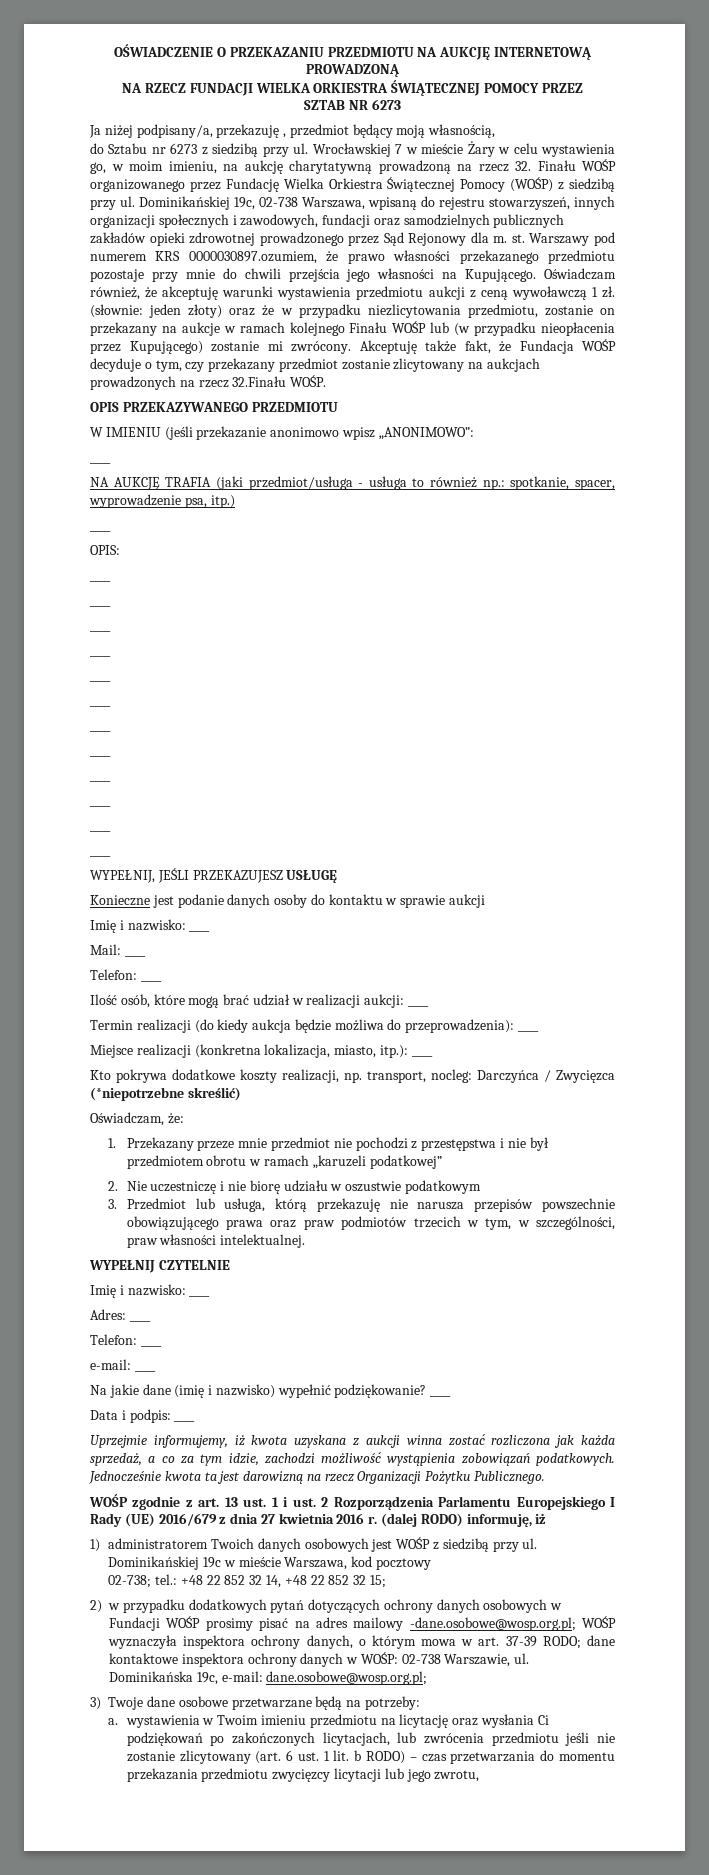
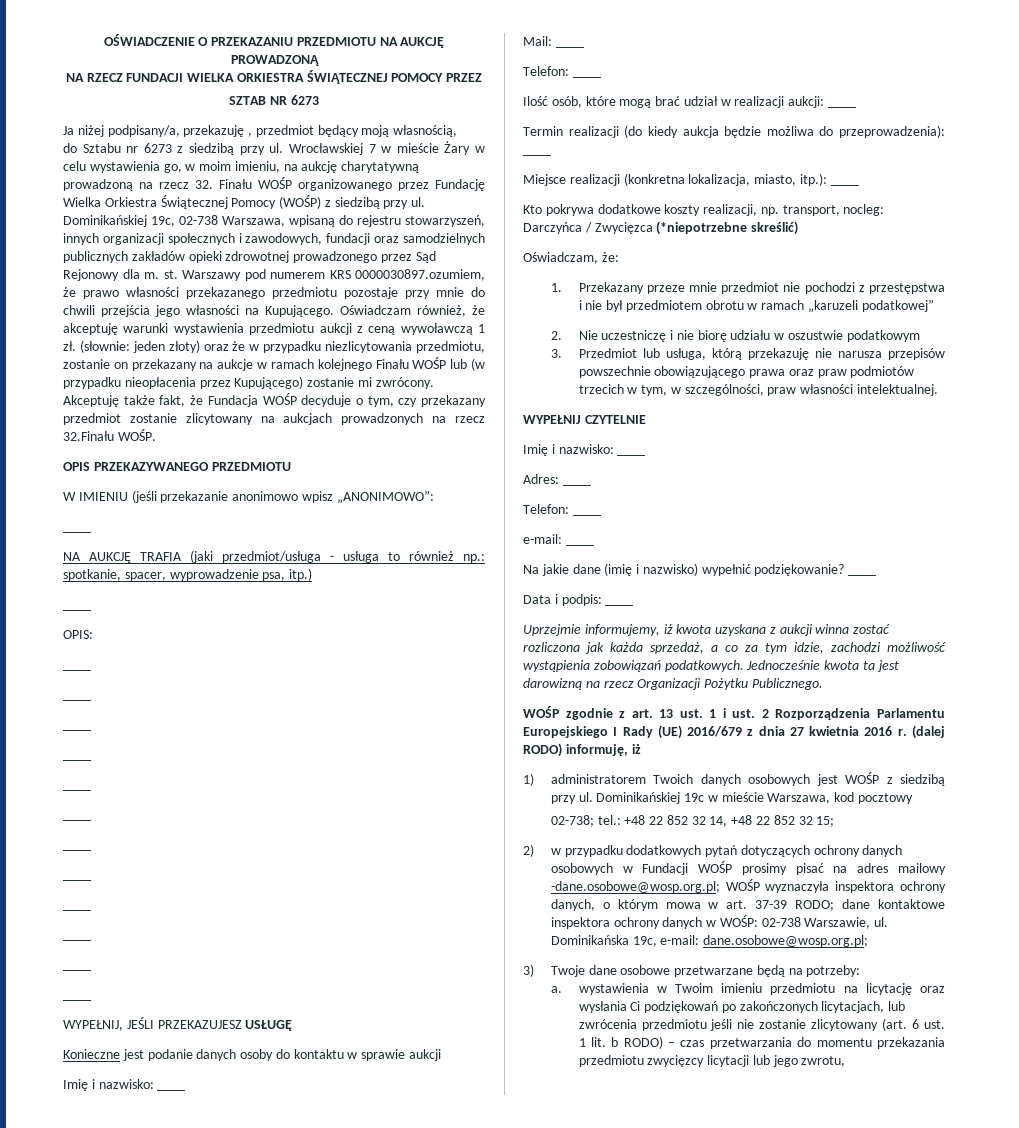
[493,47,592,60] INTERNETOWĄ -> (445, 42) none

